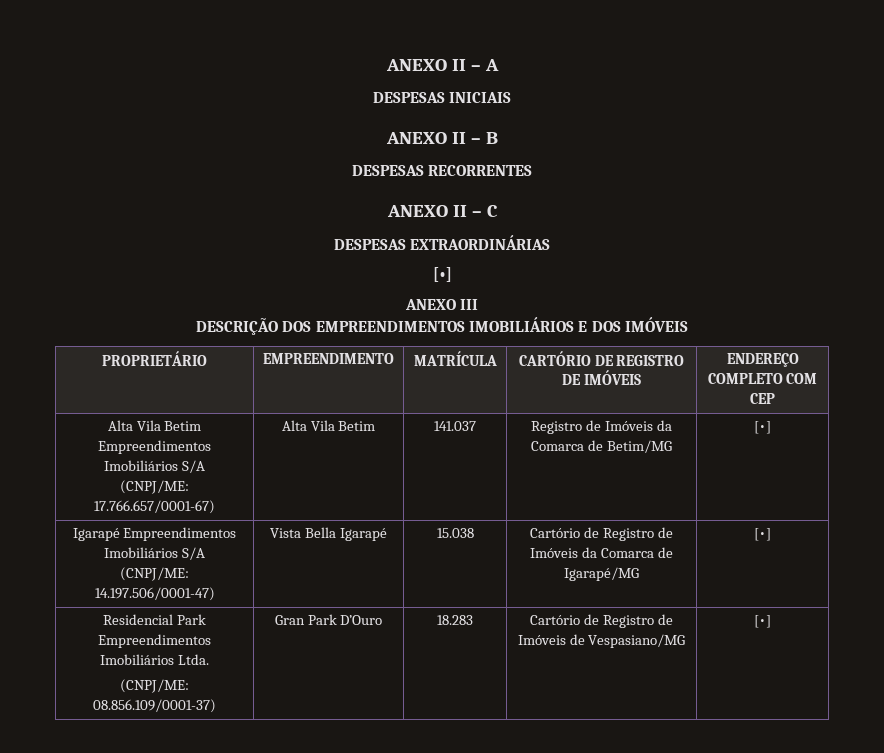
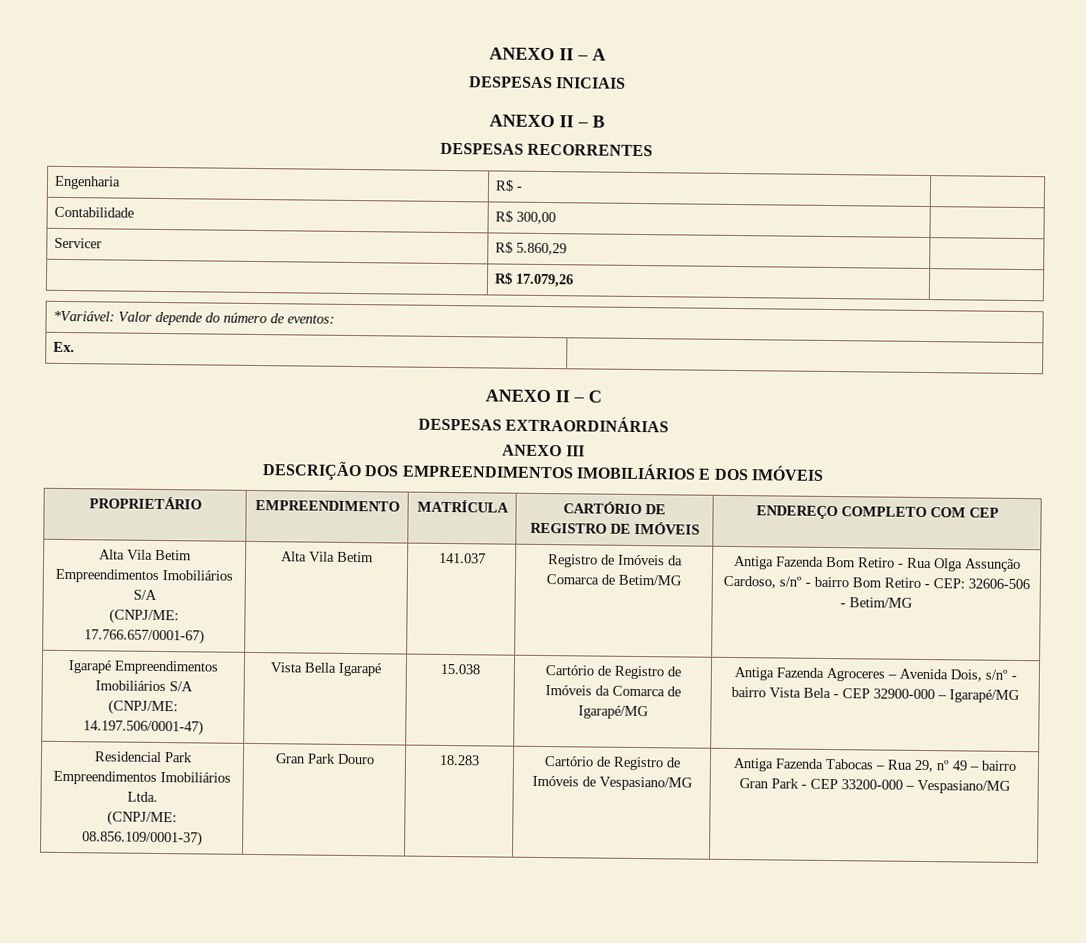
(533, 170) none -> [54,175,122,190] [495,179,523,192] [54,206,135,218] [495,210,557,225] [54,237,103,249] [495,241,568,256] [494,272,575,288] [53,310,336,326] [53,341,76,353] // Engenharia | R$ - | // Contabilidade | R$ 300,00 | // Servicer | R$ 5.860,29 | // | R$ 17.079,26 | // *Variável: Valor depende do número de eventos: // Ex. |
[432,267,452,282] // [•] -> (670, 424) none
[754,421,771,434] [•] -> [732,555,1021,573] [722,575,1030,590] [840,597,913,608] Antiga Fazenda Bom Retiro - Rua Olga Assunção Cardoso, s/nº - bairro Bom Retiro - CEP: 32606-506 - Betim/MG
[754,528,771,541] [•] -> [733,667,1017,682] [731,686,1020,704] Antiga Fazenda Agroceres – Avenida Dois, s/nº - bairro Vista Bela - CEP 32900-000 – Igarapé/MG
[340,615,383,625] D’Ouro -> [336,753,375,765] Douro
[754,615,771,628] [•] -> [732,758,1016,773] [738,778,1011,794] Antiga Fazenda Tabocas – Rua 29, nº 49 – bairro Gran Park - CEP 33200-000 – Vespasiano/MG

